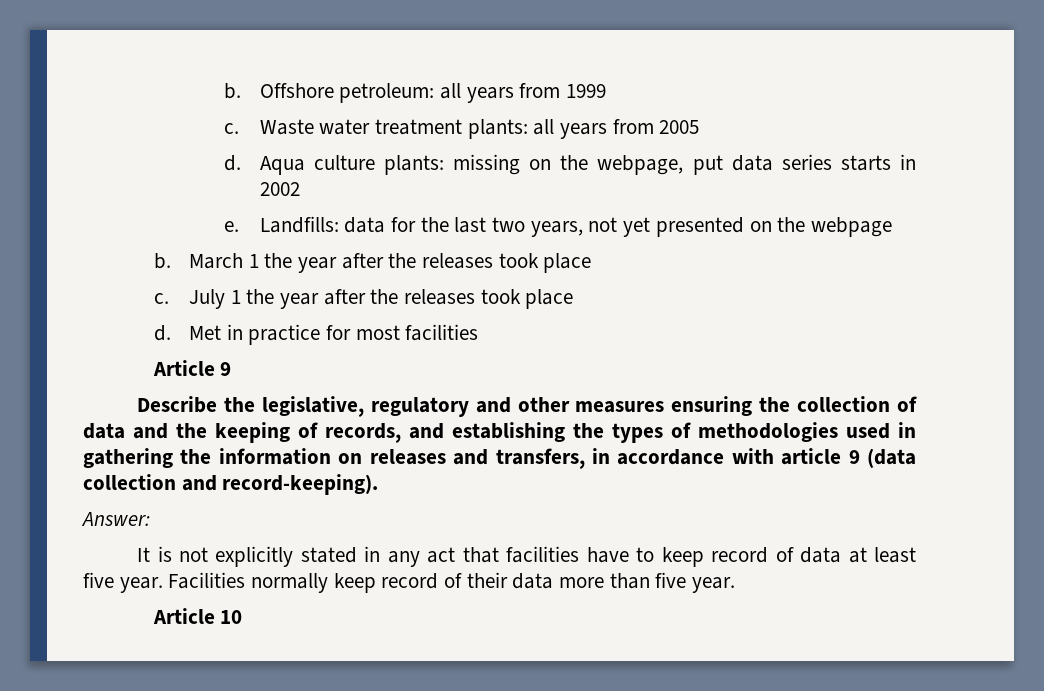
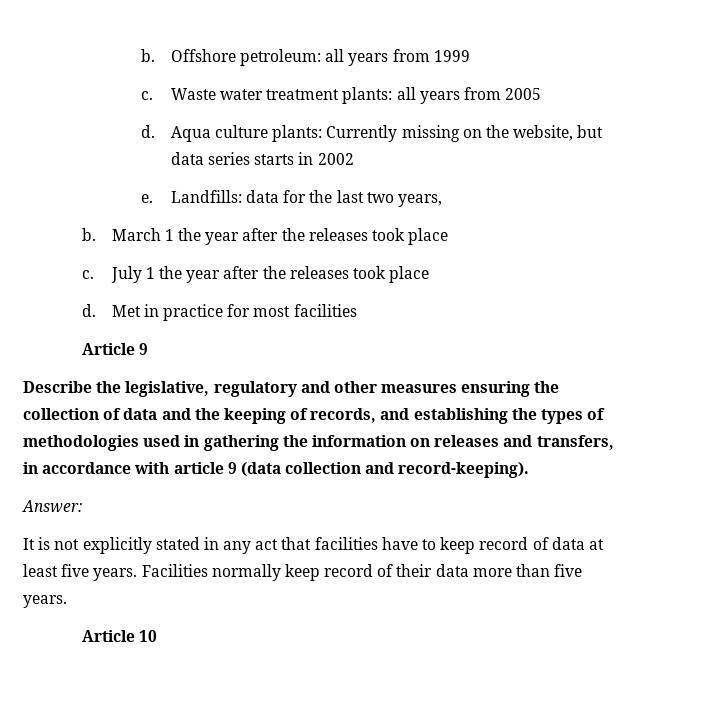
(445, 165) none -> [326,125,398,142] Currently
[597,155,723,175] webpage, put -> [513,125,604,141] website, but
[588,217,892,237] not yet presented on the webpage -> (442, 200) none
[119,577,163,593] year. -> [93,568,138,581] years.
[692,577,736,593] year. -> [23,595,67,608] years.

